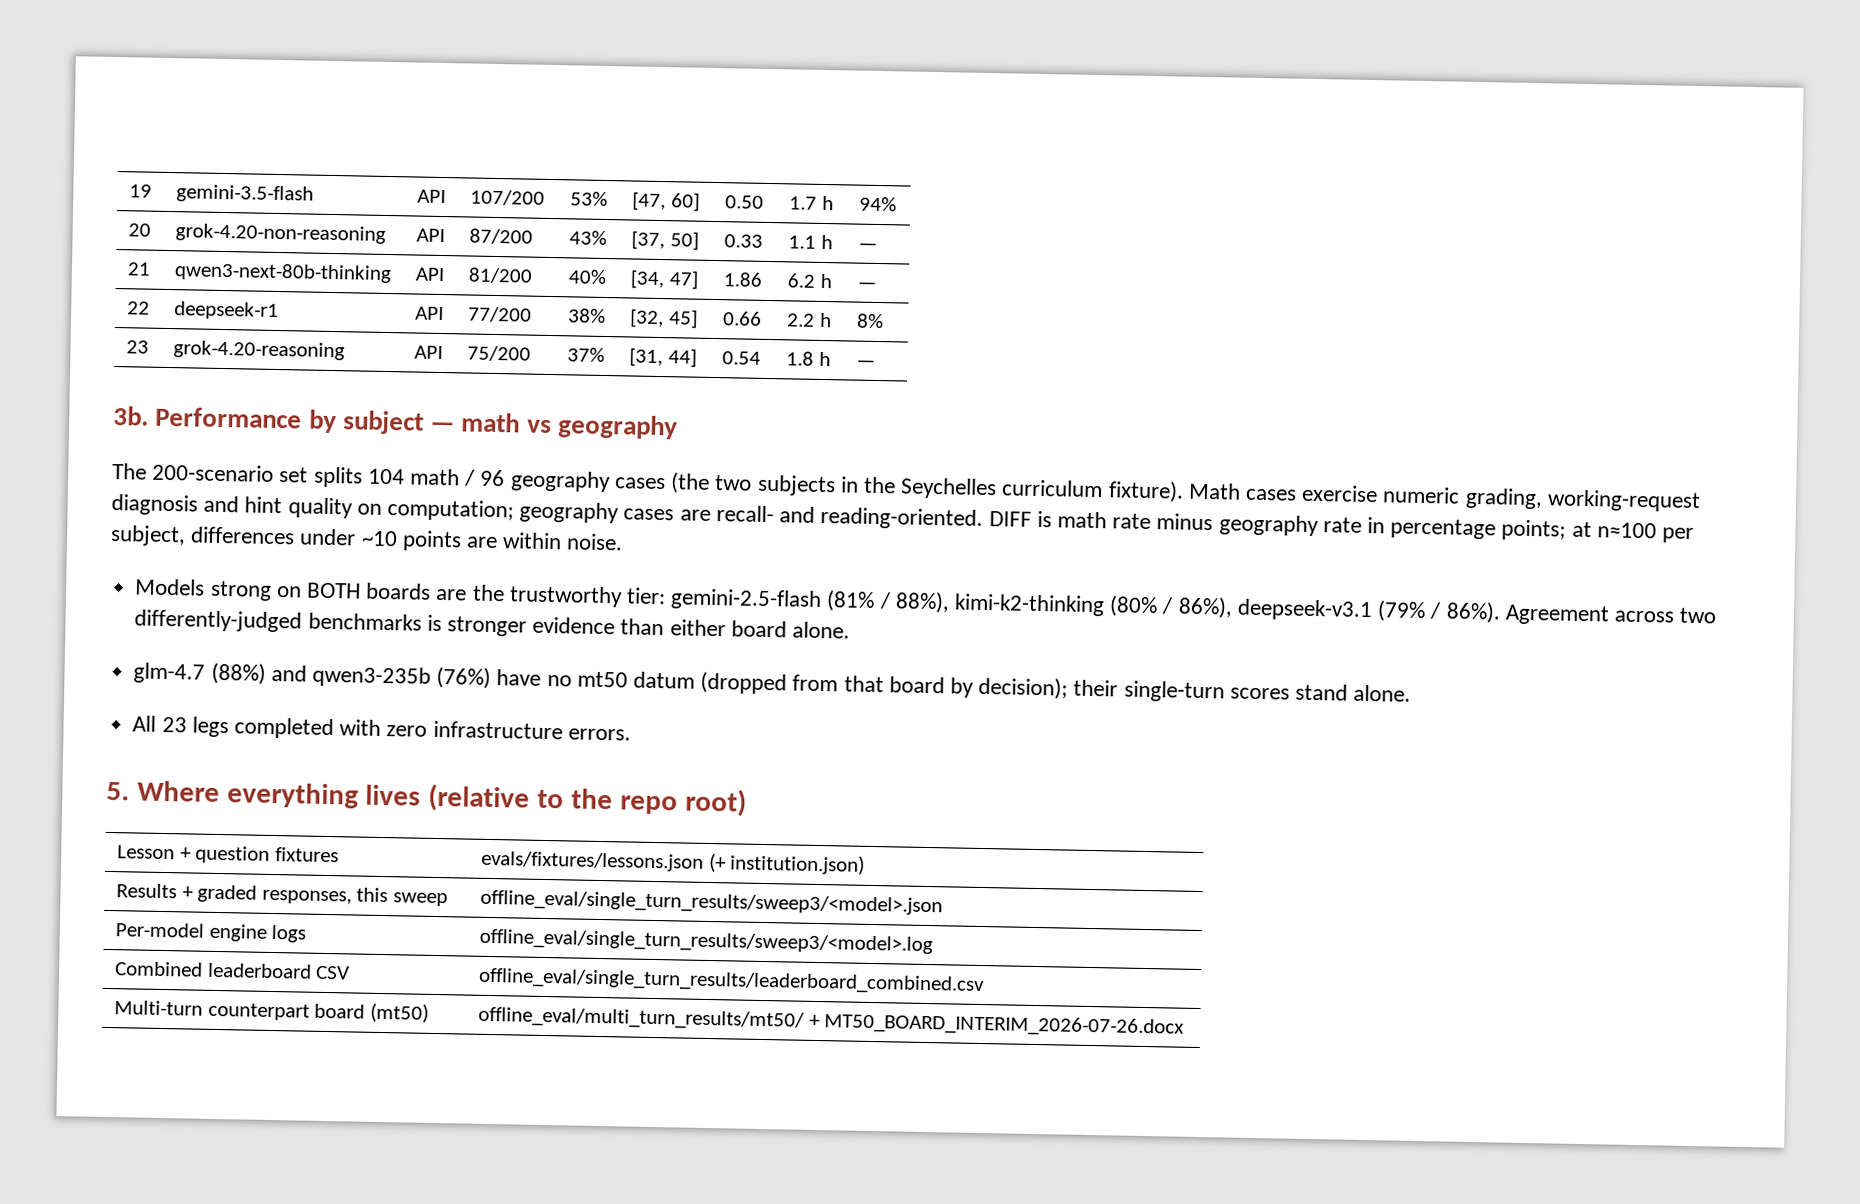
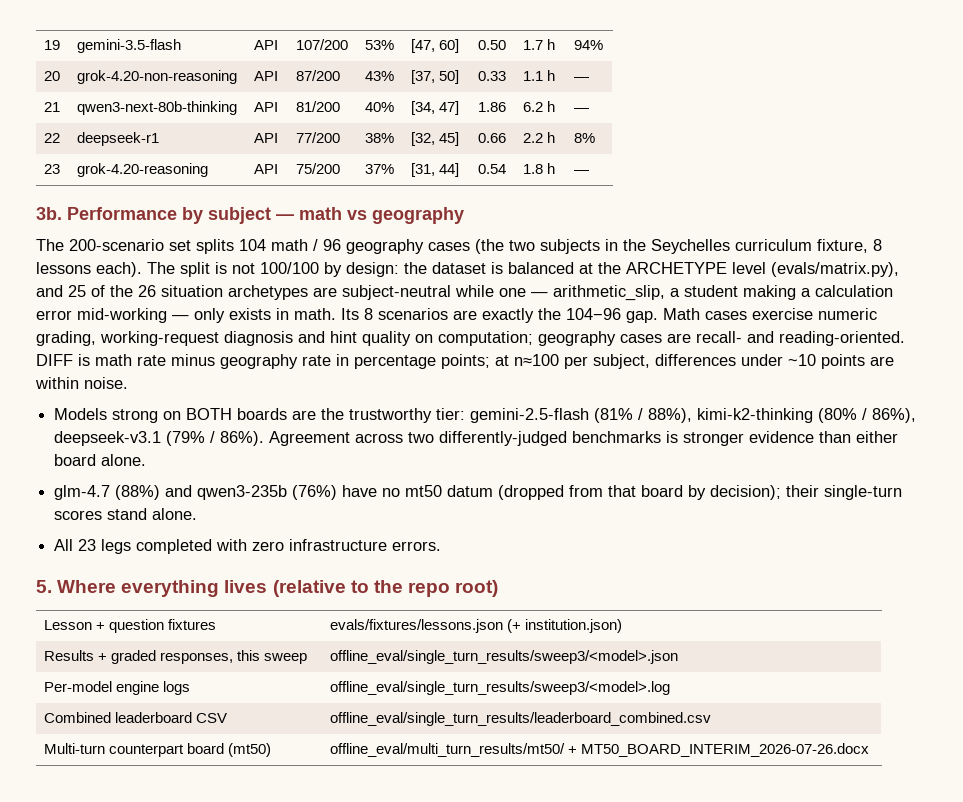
[1107,480,1184,503] fixture). -> [817,239,882,253] [36,262,899,277] [36,285,893,301] [36,308,658,323] fixture, 8 lessons each). The split is not 100/100 by design: the dataset is balanced at the ARCHETYPE level (evals/matrix.py), and 25 of the 26 situation archetypes are subject-neutral while one — arithmetic_slip, a student making a calculation error mid-working — only exists in math. Its 8 scenarios are exactly the 104−96 gap.

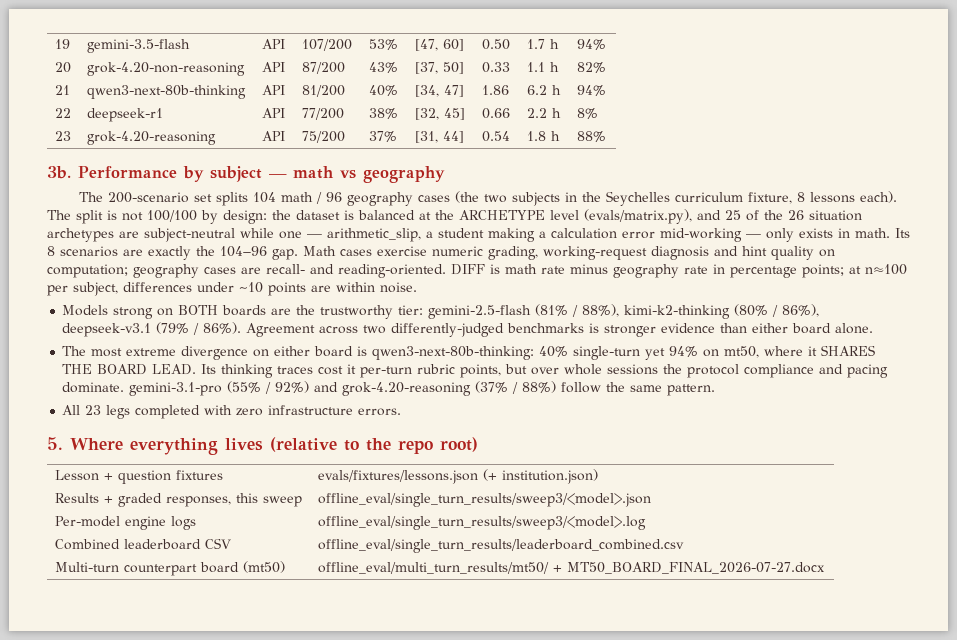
[574,77,590,81] — -> [576,62,606,73] 82%
[574,108,590,112] — -> [576,85,606,96] 94%
[574,170,590,174] — -> [576,131,606,142] 88%
[54,485,903,500] [54,508,198,520] glm-4.7 (88%) and qwen3-235b (76%) have no mt50 datum (dropped from that board by decision); their single-turn scores stand alone. -> [62,345,876,360] [62,364,889,378] [62,381,716,396] The most extreme divergence on either board is qwen3-next-80b-thinking: 40% single-turn yet 94% on mt50, where it SHARES THE BOARD LEAD. Its thinking traces cost it per-turn rubric points, but over whole sessions the protocol compliance and pacing dominate. gemini-3.1-pro (55% / 92%) and grok-4.20-reasoning (37% / 88%) follow the same pattern.
[581,743,870,757] MT50_BOARD_INTERIM_2026-07-26.docx -> [566,562,825,574] MT50_BOARD_FINAL_2026-07-27.docx

